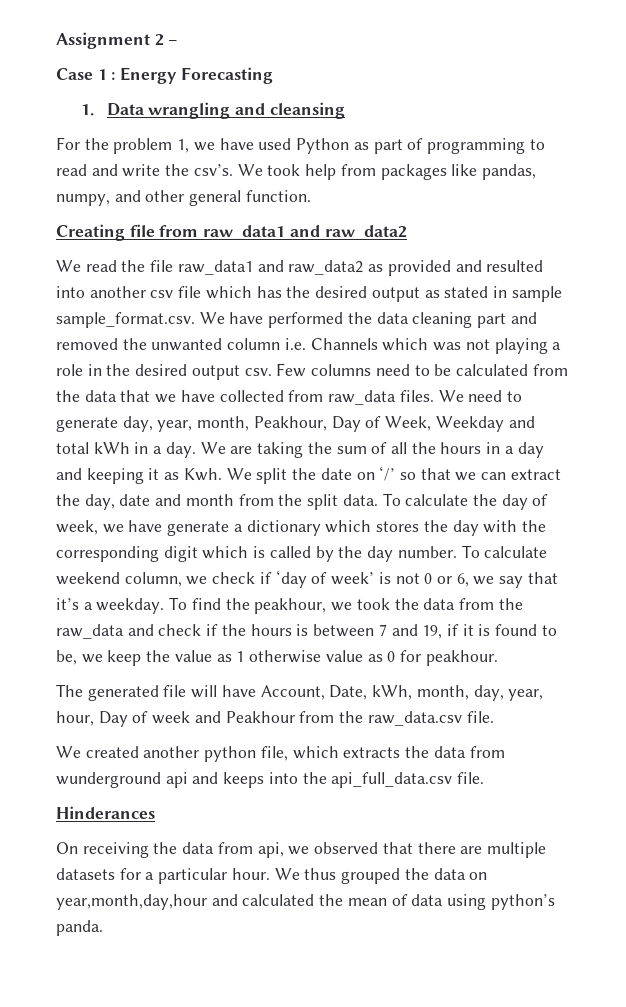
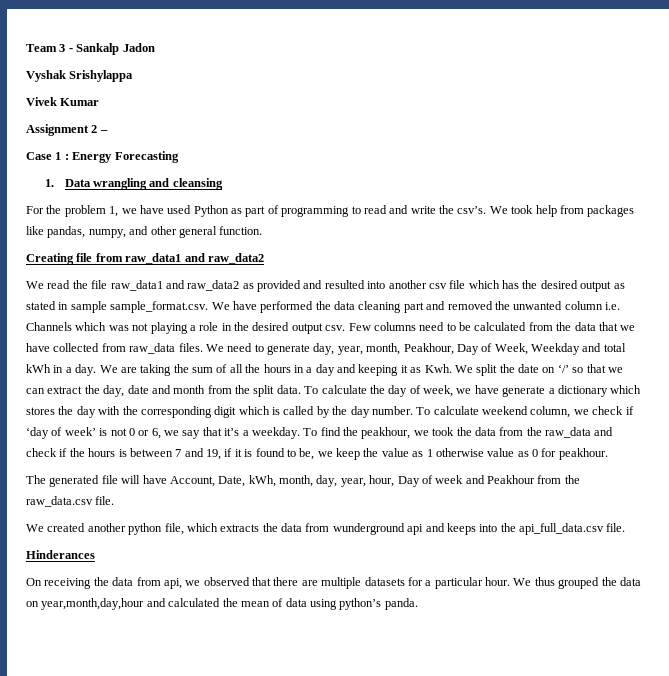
(56, 40) none -> [26,43,155,55] [26,70,134,82] [26,97,100,106] Team 3 - Sankalp Jadon // Vyshak Srishylappa // Vivek Kumar //

